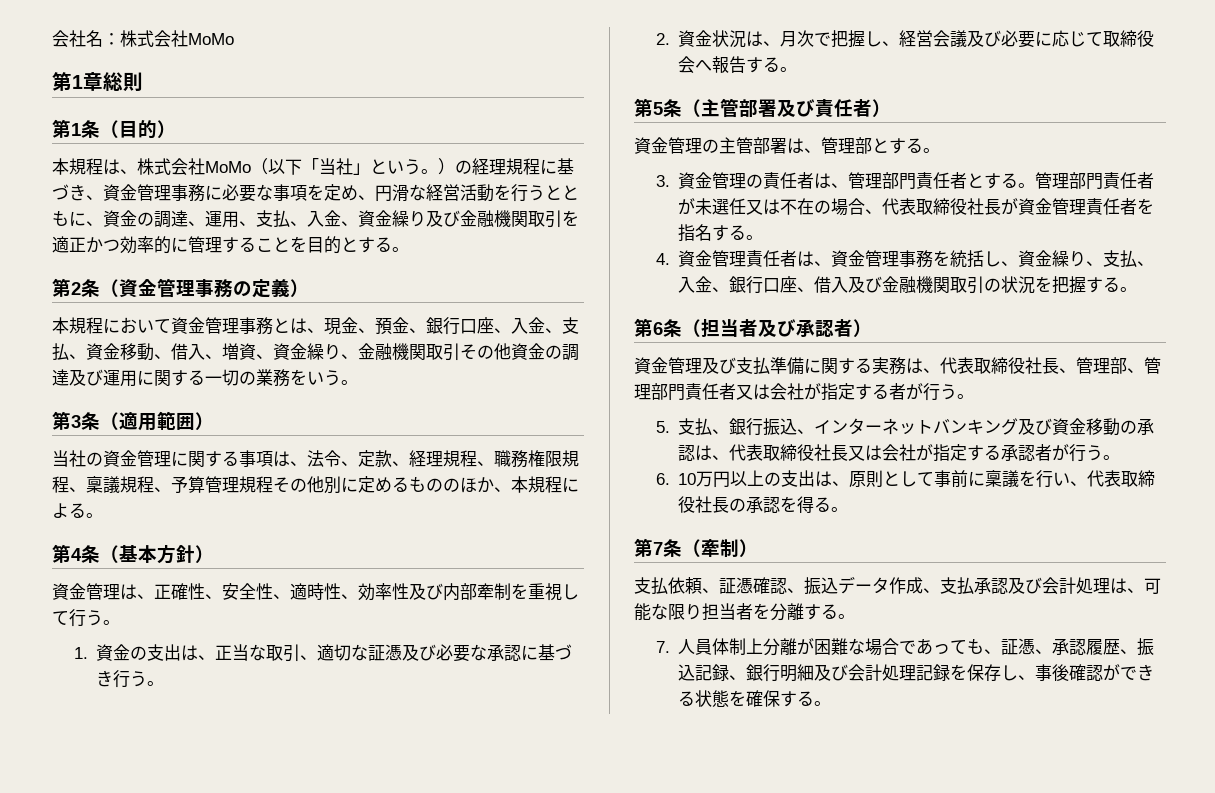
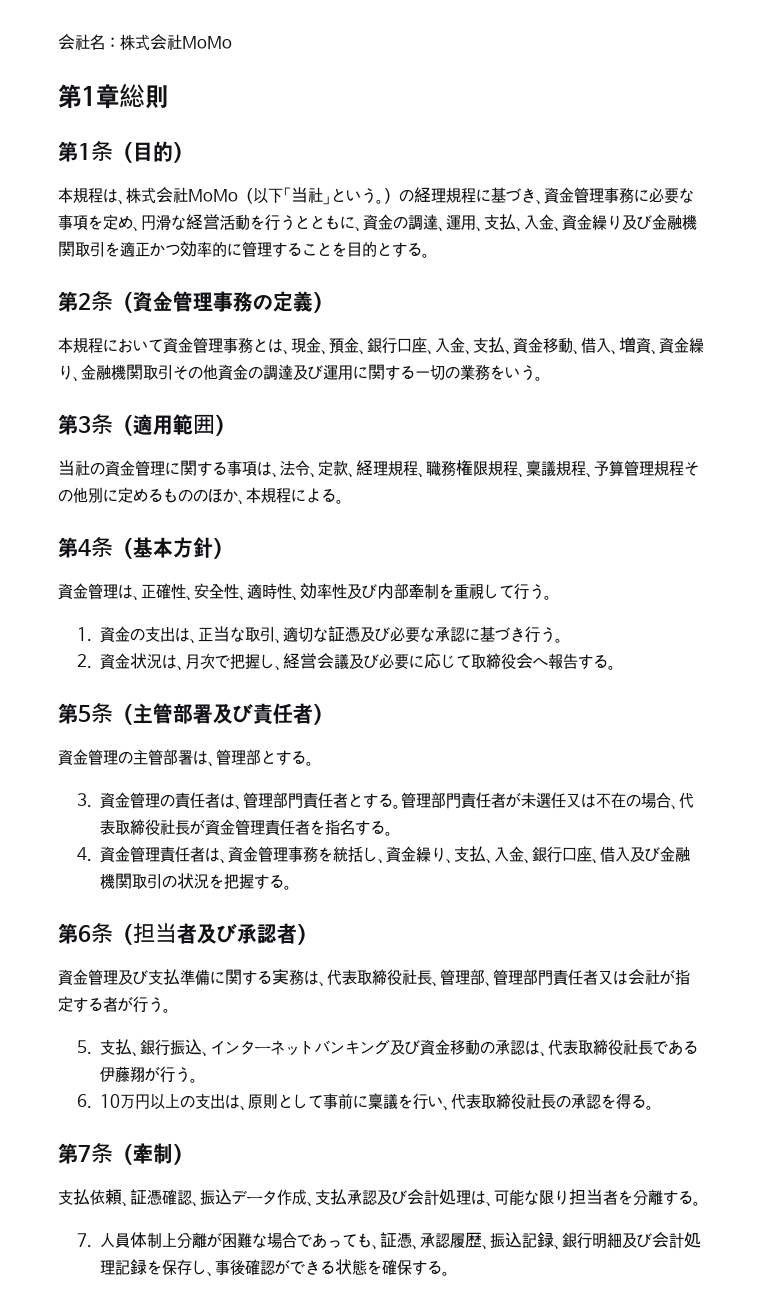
[848,444,1053,462] 又は会社が指定する承認者 -> [653,1040,699,1055] [100,1066,146,1082] である伊藤翔

